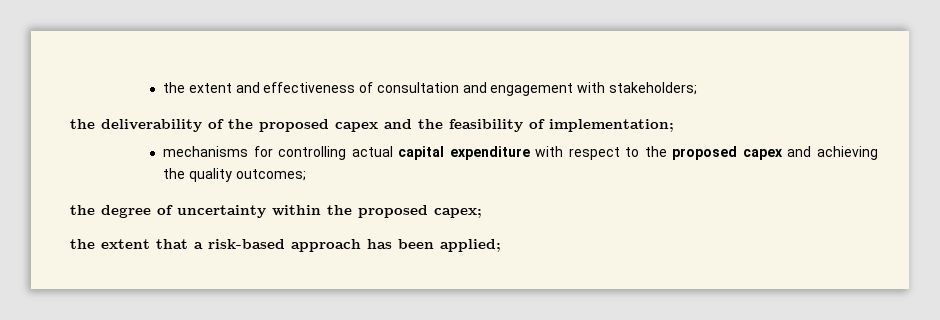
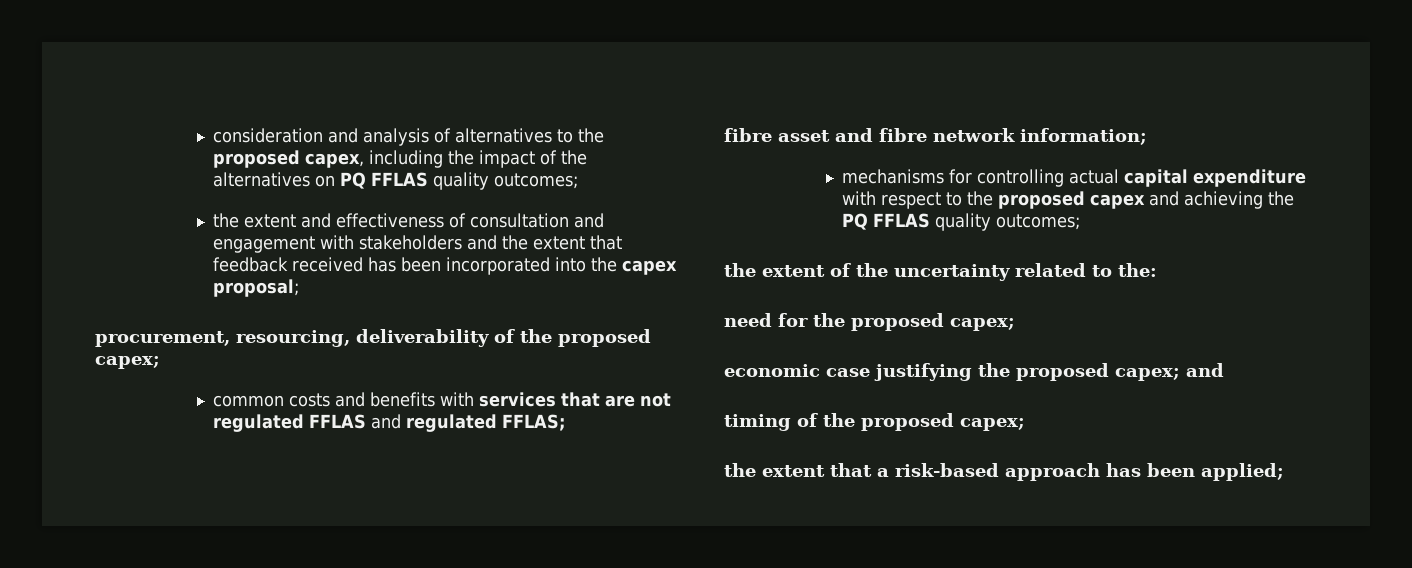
(163, 87) none -> [212,128,604,146] [212,150,587,168] [212,172,578,190] consideration and analysis of alternatives to the proposed capex, including the impact of the alternatives on PQ FFLAS quality outcomes; //
[609,82,698,95] [70,119,674,132] stakeholders; // the deliverability of the proposed capex and the feasibility of implementation; -> [358,235,622,250] [212,257,677,275] [212,279,299,297] [95,329,651,347] [95,356,160,369] [212,392,671,407] [212,414,565,432] [724,128,1147,145] stakeholders and the extent that feedback received has been incorporated into the capex proposal; // procurement, resourcing, deliverability of the proposed capex; // common costs and benefits with services that are not regulated FFLAS and regulated FFLAS; // fibre asset and fibre network information;
[188,168,306,182] [70,205,321,218] quality outcomes; // the degree of uncertainty within -> [841,213,1080,231] [724,263,1157,281] [724,313,1015,331] [724,363,1224,381] [724,413,818,431] PQ FFLAS quality outcomes; // the extent of the uncertainty related to the: // need for the proposed capex; // economic case justifying the proposed capex; and // timing of

